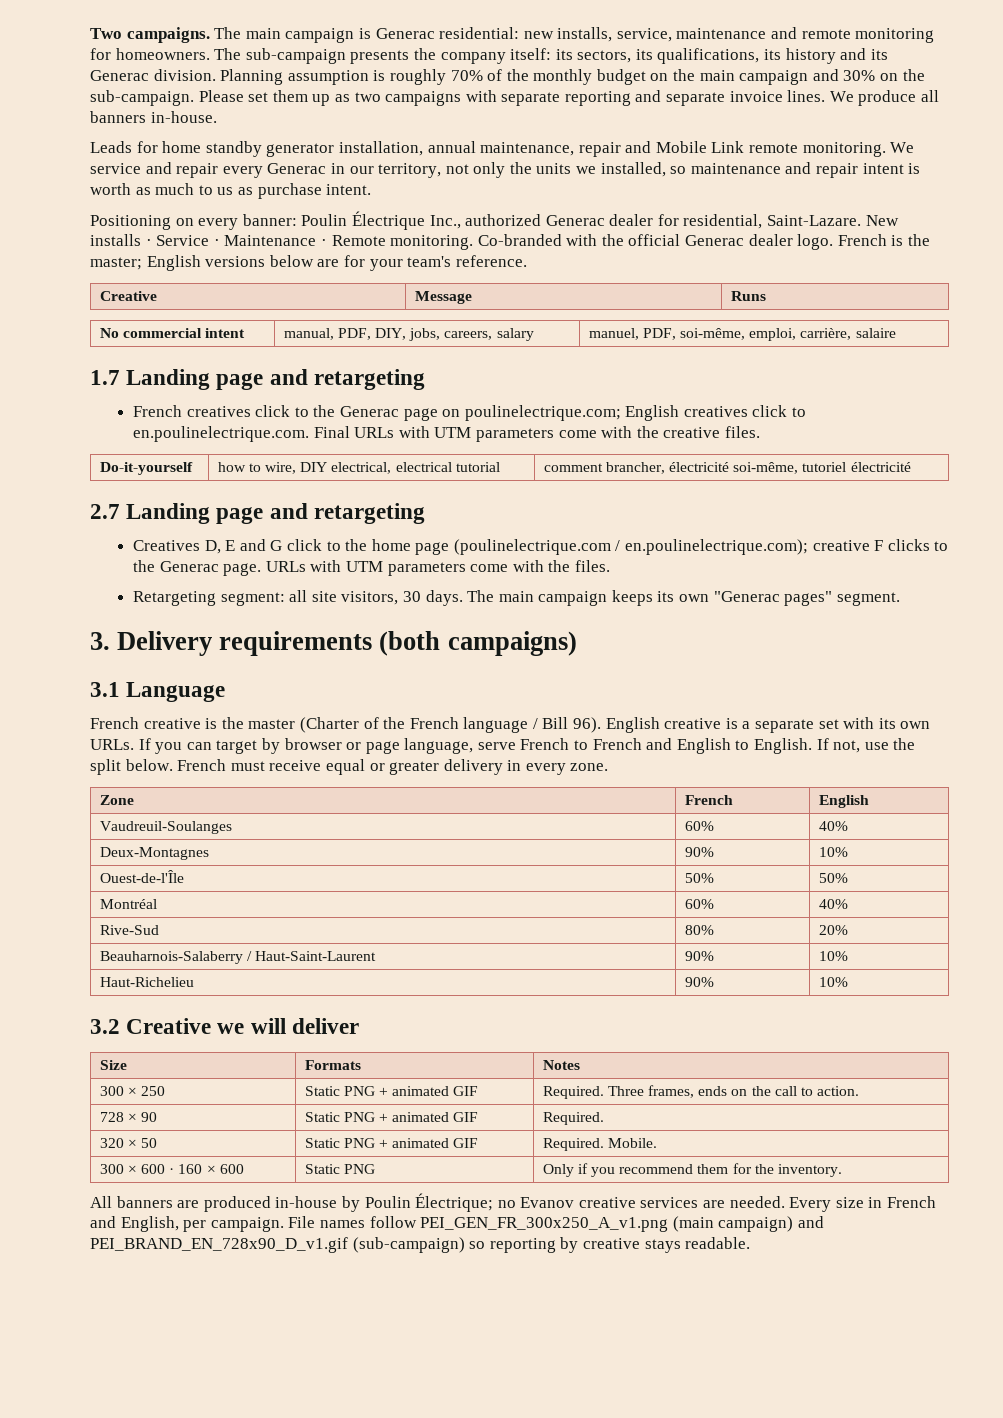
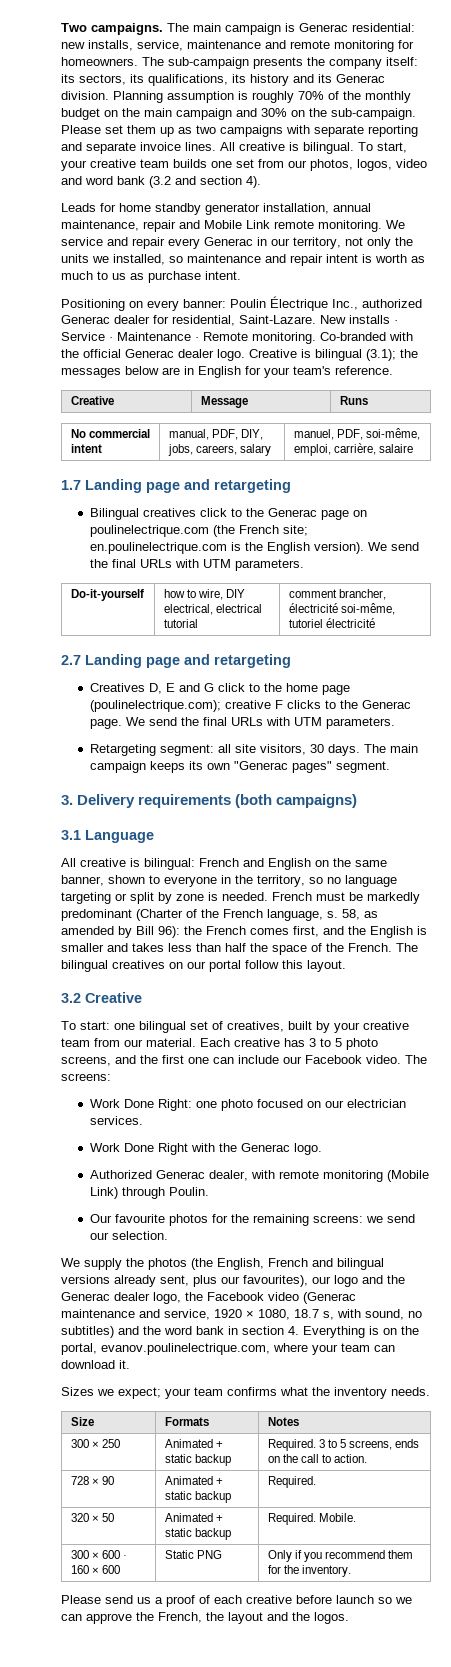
[829,90,940,106] [90,111,217,123] We produce all banners in-house. -> [220,142,407,154] [61,159,427,171] [61,176,261,188] All creative is bilingual. To start, your creative team builds one set from our photos, logos, video and word bank (3.2 and section 4).
[837,234,931,246] [90,255,340,271] French is the master; English versions below are -> [249,349,418,361] [61,366,241,378] Creative is bilingual (3.1); the messages below are in English
[132,405,182,417] French -> [89,508,139,520] Bilingual
[464,405,807,421] [132,426,760,442] poulinelectrique.com; English creatives click to en.poulinelectrique.com. Final URLs with UTM parameters come with the creative files. -> [89,525,308,537] [89,542,419,554] [89,559,304,571] poulinelectrique.com (the French site; en.poulinelectrique.com is the English version). We send the final URLs with UTM parameters.
[453,539,809,555] (poulinelectrique.com / en.poulinelectrique.com); -> [89,700,221,712] (poulinelectrique.com);
[265,560,610,576] URLs with UTM parameters come with the files. -> [125,717,395,729] We send the final URLs with UTM parameters.
[90,717,931,733] [90,738,916,754] [90,759,609,775] [99,795,134,805] [684,795,733,805] [818,795,869,808] [99,821,232,834] [684,821,714,831] [818,821,848,831] [99,847,209,860] [684,847,714,857] [818,847,848,857] [99,870,184,883] [684,873,714,883] [818,873,848,883] [99,899,157,909] [684,899,714,909] [818,899,848,909] [99,925,159,935] [684,925,714,935] [818,925,848,935] [99,951,377,964] [684,951,714,961] [818,951,848,961] [99,977,194,987] [684,977,714,987] [818,977,848,987] [90,1018,359,1034] French creative is the master (Charter of the French language / Bill 96). English creative is a separate set with its own URLs. If you can target by browser or page language, serve French to French and English to English. If not, use the split below. French must receive equal or greater delivery in every zone. // Zone | French | English // Vaudreuil-Soulanges | 60% | 40% // Deux-Montagnes | 90% | 10% // Ouest-de-l'Île | 50% | 50% // Montréal | 60% | 40% // Rive-Sud | 80% | 20% // Beauharnois-Salaberry / Haut-Saint-Laurent | 90% | 10% // Haut-Richelieu | 90% | 10% // 3.2 Creative we will deliver -> [61,858,387,870] [61,875,397,887] [61,892,420,904] [61,909,378,921] [61,926,427,938] [61,943,418,955] [61,960,346,972] [61,992,142,1003] [61,1021,409,1033] [61,1038,378,1050] [61,1055,427,1066] [61,1073,111,1081] [89,1099,406,1111] [89,1116,143,1125] [89,1143,322,1155] [89,1170,429,1182] [89,1187,209,1199] [89,1214,415,1226] [89,1231,168,1240] [61,1258,384,1270] [61,1275,405,1287] [61,1292,356,1304] [61,1309,422,1320] [61,1326,419,1338] [61,1343,395,1355] [61,1360,130,1369] [61,1387,430,1399] All creative is bilingual: French and English on the same banner, shown to everyone in the territory, so no language targeting or split by zone is needed. French must be markedly predominant (Charter of the French language, s. 58, as amended by Bill 96): the French comes first, and the English is smaller and takes less than half the space of the French. The bilingual creatives on our portal follow this layout. // 3.2 Creative // To start: one bilingual set of creatives, built by your creative team from our material. Each creative has 3 to 5 photo screens, and the first one can include our Facebook video. The screens: // Work Done Right: one photo focused on our electrician services. // Work Done Right with the Generac logo. // Authorized Generac dealer, with remote monitoring (Mobile Link) through Poulin. // Our favourite photos for the remaining screens: we send our selection. // We supply the photos (the English, French and bilingual versions already sent, plus our favourites), our logo and the Generac dealer logo, the Facebook video (Generac maintenance and service, 1920 × 1080, 18.7 s, with sound, no subtitles) and the word bank in section 4. Everything is on the portal, evanov.poulinelectrique.com, where your team can download it. // Sizes we expect; your team confirms what the inventory needs.
[304,1086,479,1096] [542,1085,695,1099] Static PNG + animated GIF | Required. Three frames, -> [164,1439,223,1448] [164,1454,231,1466] [267,1439,393,1451] Animated + static backup | Required. 3 to 5 screens,
[304,1112,479,1122] Static PNG + animated GIF -> [164,1476,223,1485] [164,1491,231,1503] Animated + static backup
[304,1138,479,1148] Static PNG + animated GIF -> [164,1513,223,1522] [164,1528,231,1540] Animated + static backup
[90,1193,937,1212] [90,1216,824,1232] [90,1237,751,1253] All banners are produced in-house by Poulin Électrique; no Evanov creative services are needed. Every size in French and English, per campaign. File names follow PEI_GEN_FR_300x250_A_v1.png (main campaign) and PEI_BRAND_EN_728x90_D_v1.gif (sub-campaign) so reporting by creative stays readable. -> [61,1595,412,1607] [61,1612,349,1624] Please send us a proof of each creative before launch so we can approve the French, the layout and the logos.

